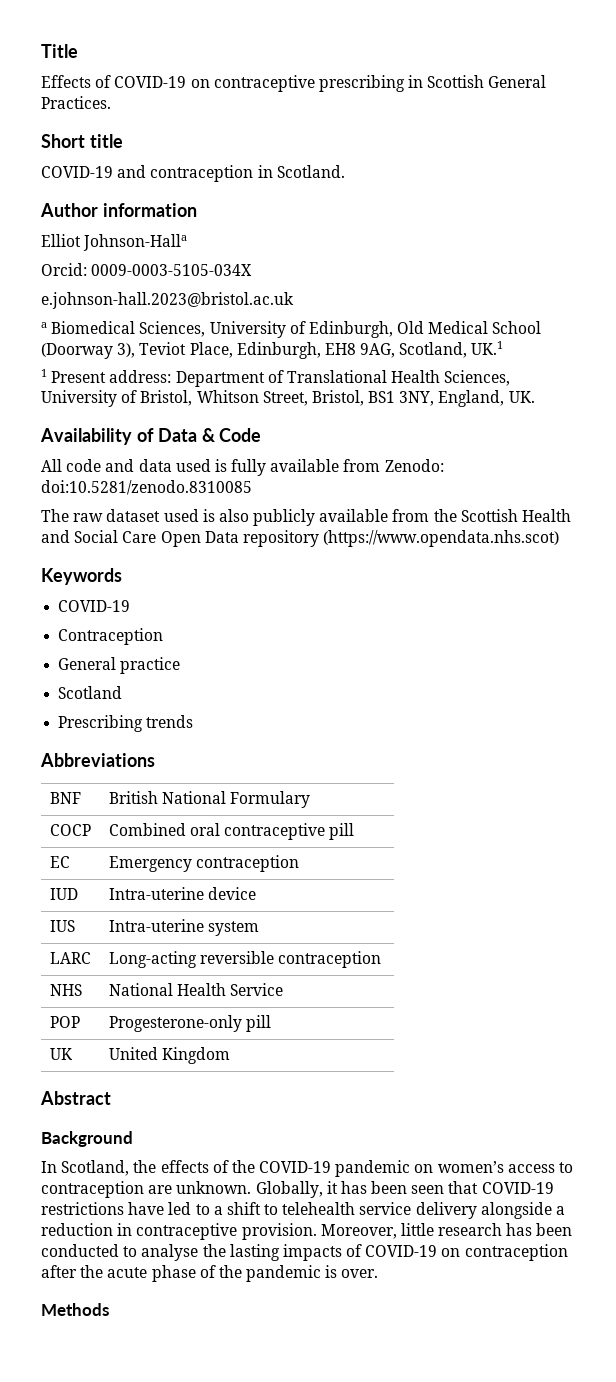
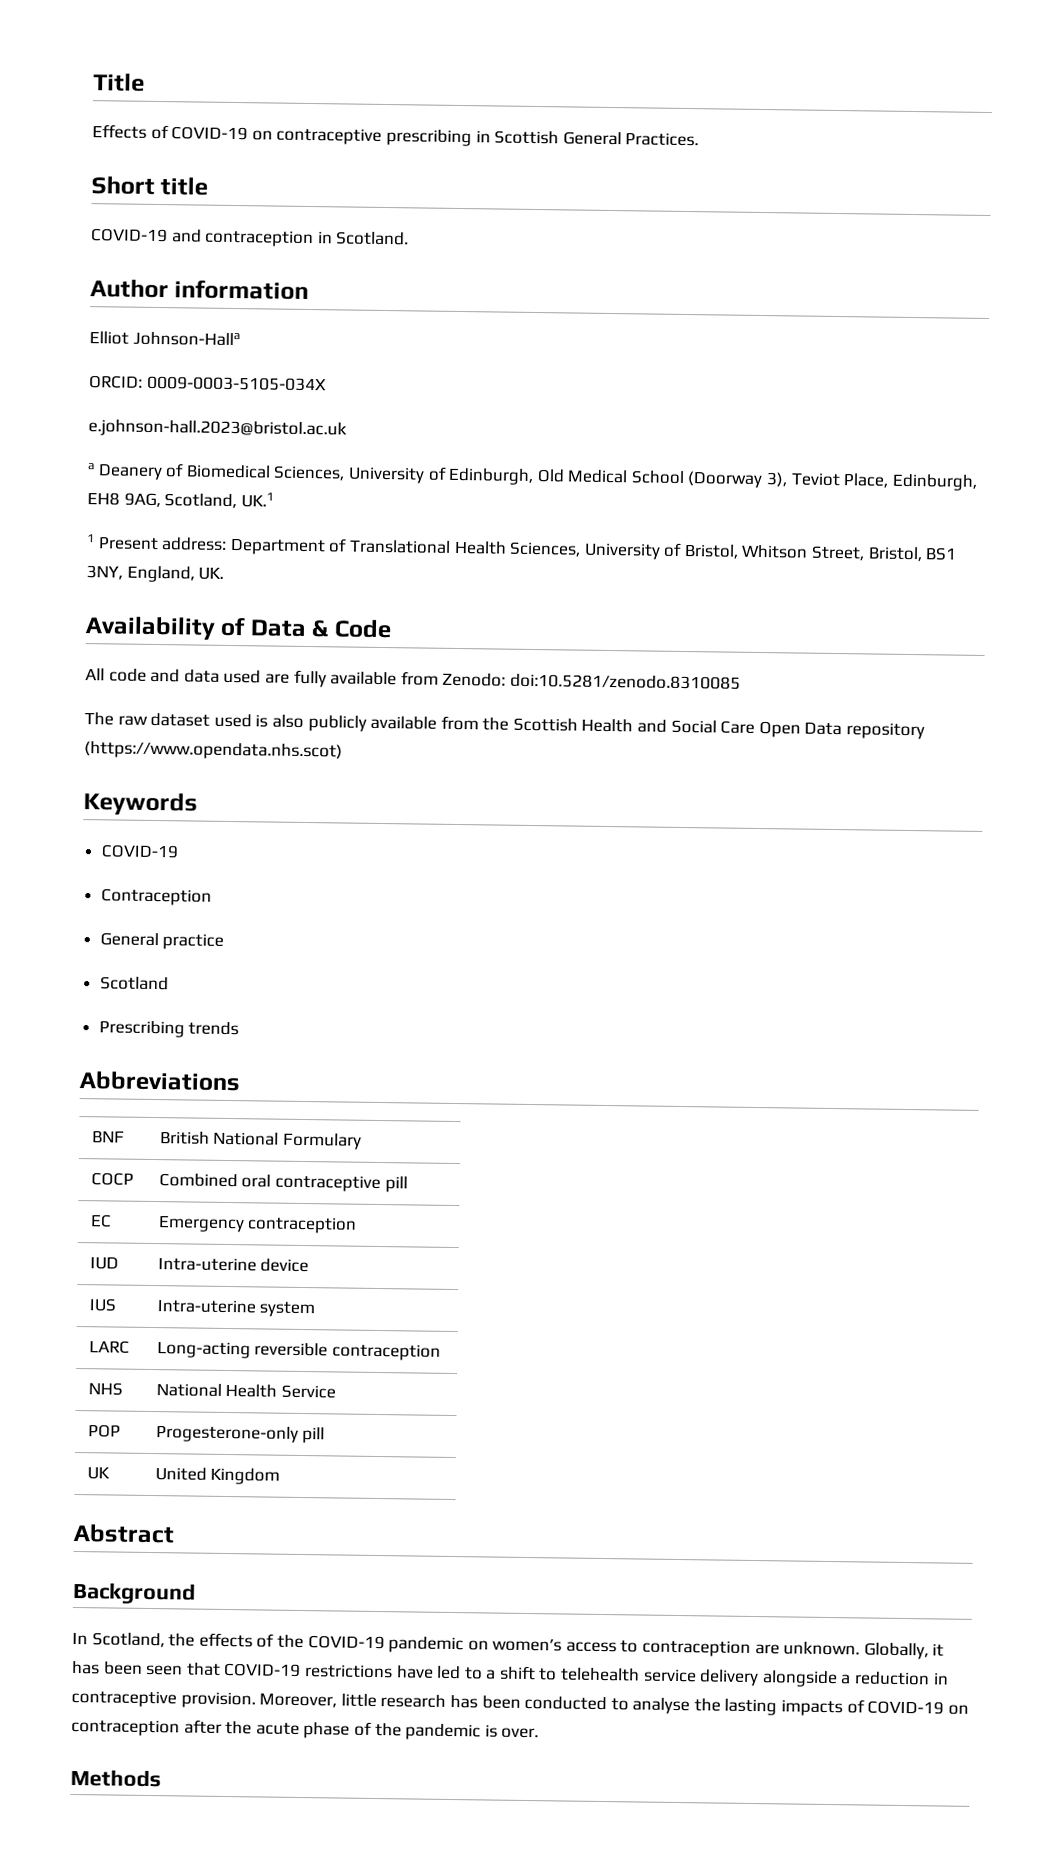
[41,263,87,276] Orcid: -> [89,375,143,389] ORCID:
(47, 325) none -> [97,463,185,481] Deanery of
[214,459,227,472] is -> [264,673,290,684] are

